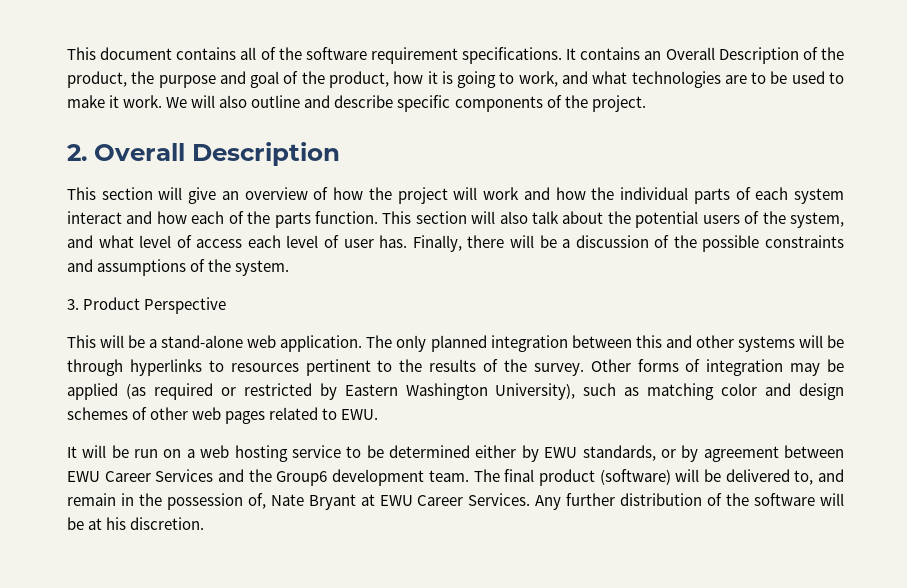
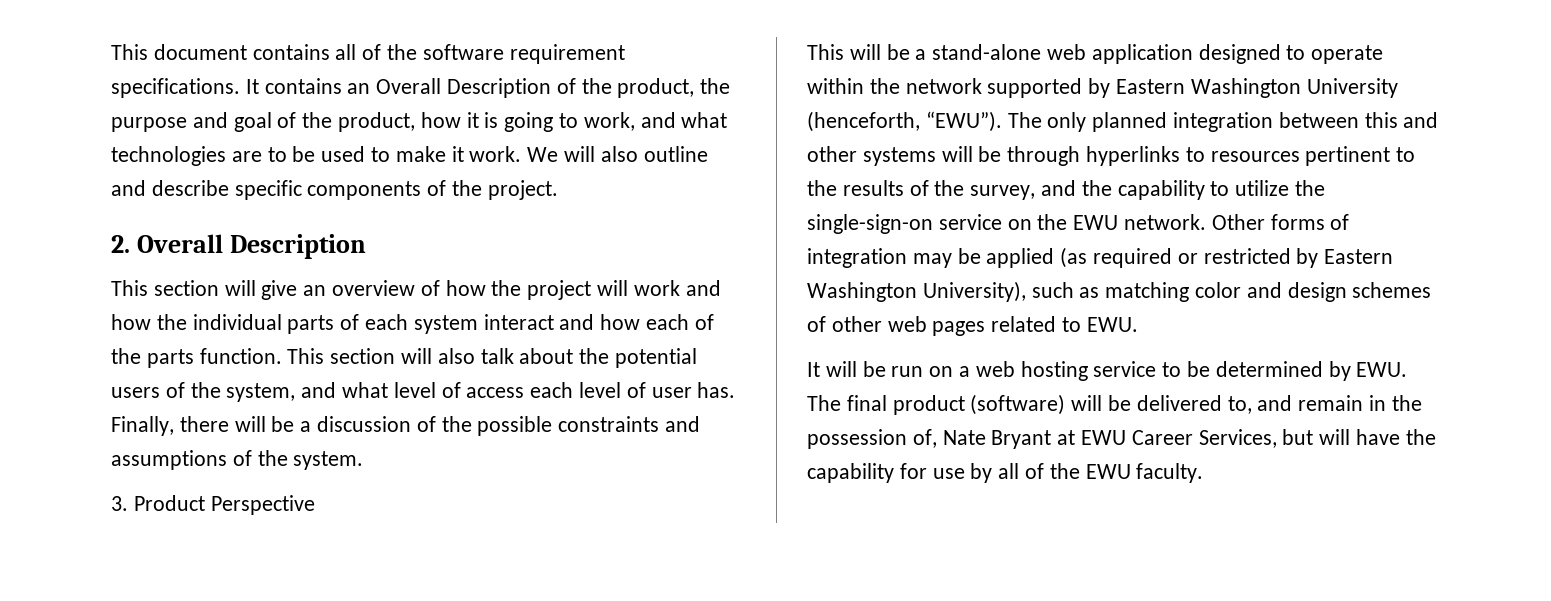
[280,335,363,352] application. -> [1091,44,1384,64] [807,78,1398,98] [807,111,1002,132] application designed to operate within the network supported by Eastern Washington University (henceforth, “EWU”).
[533,363,584,376] survey. -> [970,180,1326,200] [807,214,1207,234] survey, and the capability to utilize the single-sign-on service on the EWU network.
[475,445,844,462] [67,469,469,486] either by EWU standards, or by agreement between EWU Career Services and the Group6 development team. -> [1328,361,1408,381] by EWU.
[468,493,845,510] [67,517,205,530] Services. Any further distribution of the software will be at his discretion. -> [1198,429,1436,448] [807,463,1204,483] Services, but will have the capability for use by all of the EWU faculty.

